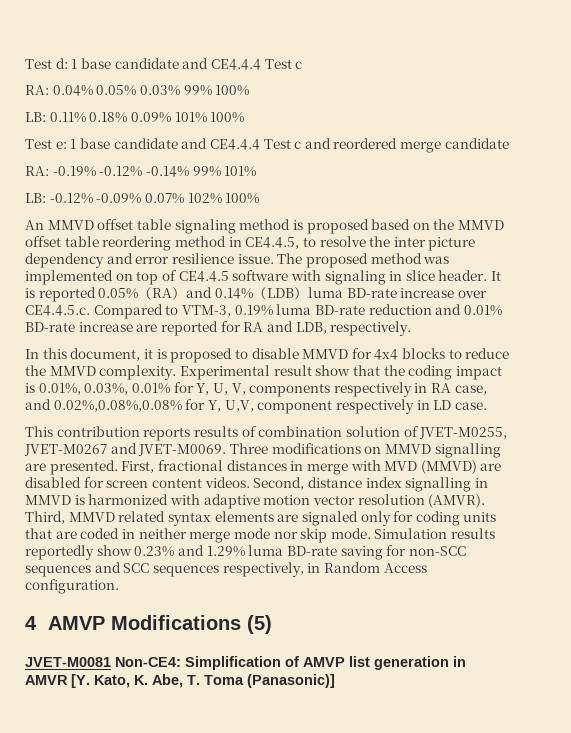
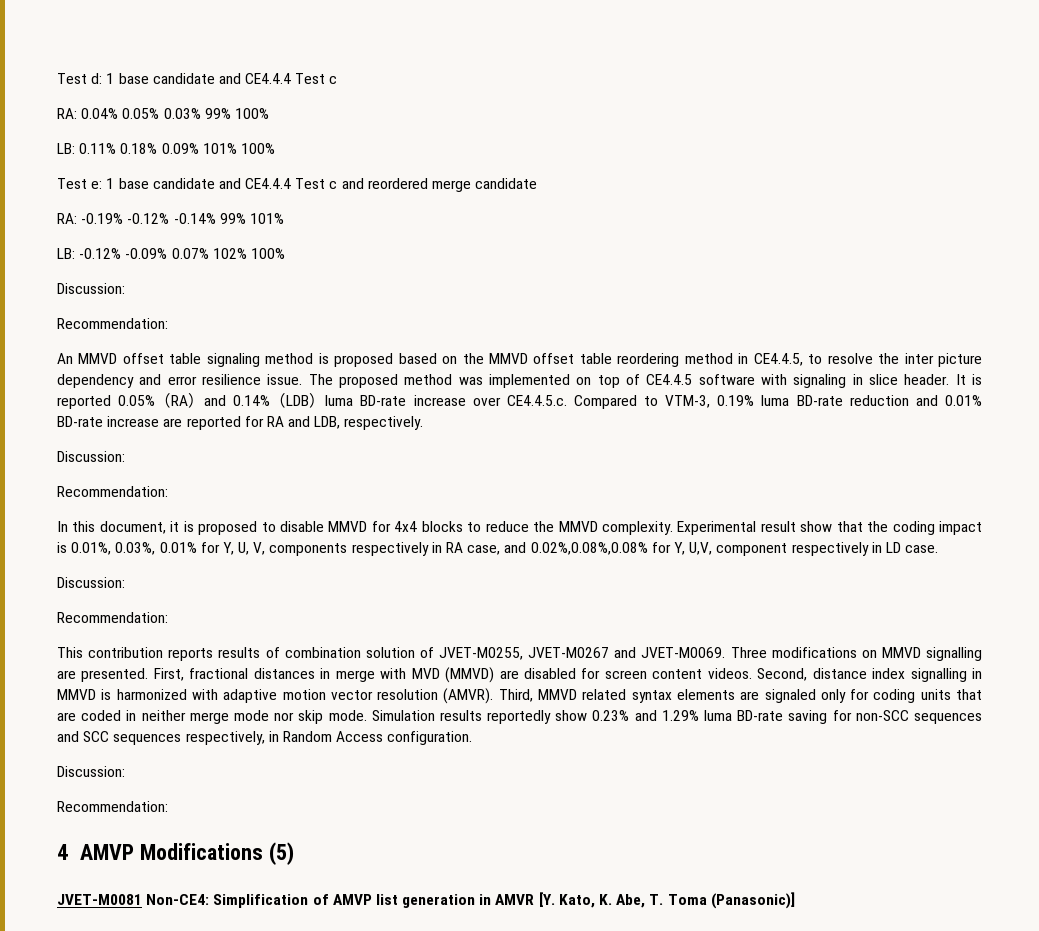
(260, 198) none -> [57,283,125,294] [57,318,168,329] // Discussion: // Recommendation:
(412, 328) none -> [57,451,125,462] [57,486,168,497] // Discussion: // Recommendation:
(487, 406) none -> [57,577,125,588] [57,612,168,623] // Discussion: // Recommendation:
(119, 586) none -> [57,766,125,777] [57,801,168,812] // Discussion: // Recommendation:

